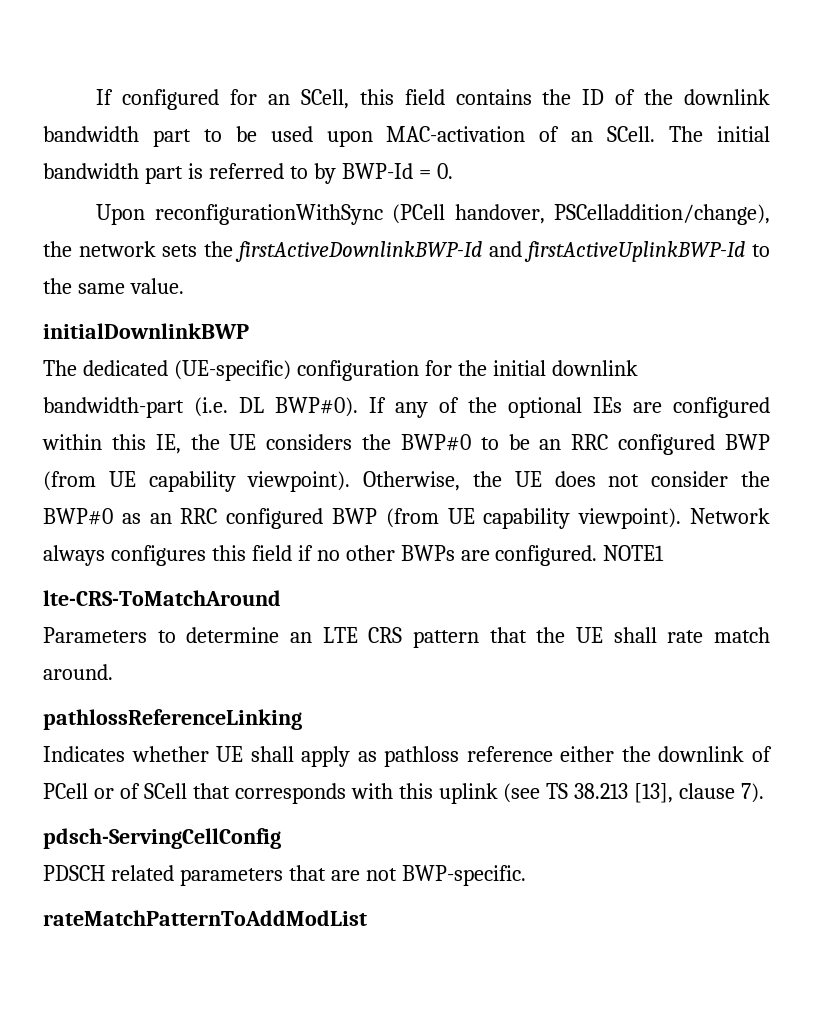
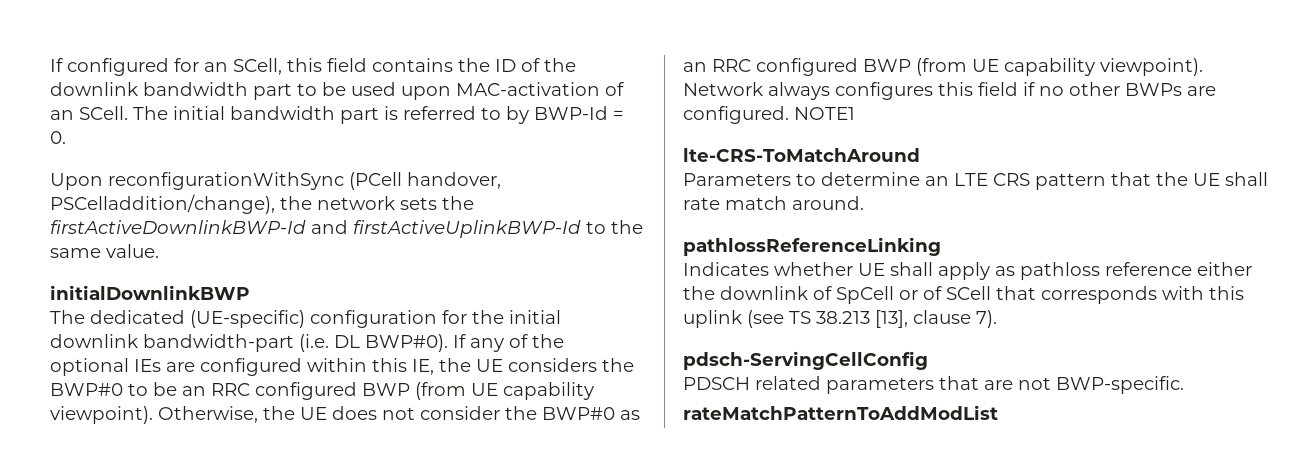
[43,783,88,799] PCell -> [836,286,894,304] SpCell

